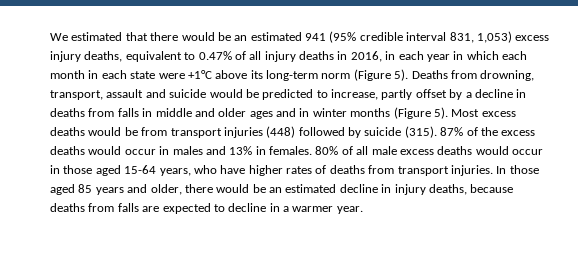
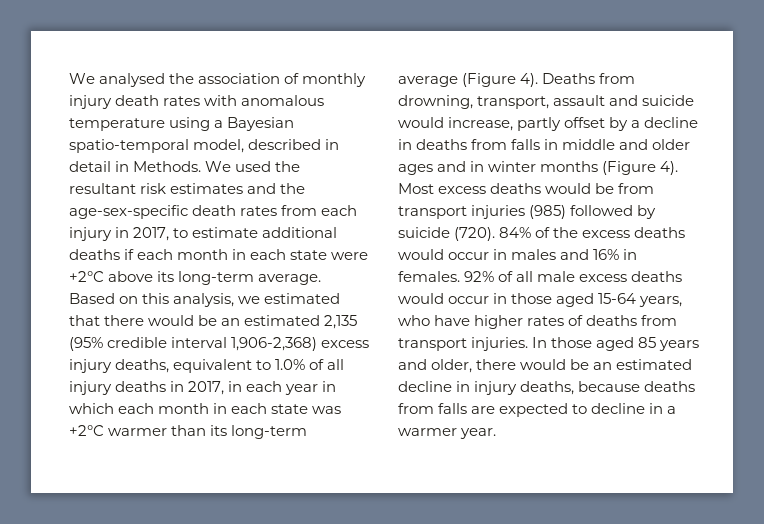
[50,33,68,41] We -> [69,73,367,87] [69,95,325,109] [69,117,295,131] [69,139,340,153] [69,161,301,172] [69,183,306,194] [69,205,358,219] [69,227,338,241] [69,249,369,260] [69,271,322,285] [69,293,261,307] We analysed the association of monthly injury death rates with anomalous temperature using a Bayesian spatio-temporal model, described in detail in Methods. We used the resultant risk estimates and the age-sex-specific death rates from each injury in 2017, to estimate additional deaths if each month in each state were +2°C above its long-term average. Based on this analysis, we
[305,33,326,41] 941 -> [324,315,358,329] 2,135
[449,31,512,43] 831, 1,053) -> [231,337,318,351] 1,906-2,368)
[198,51,232,60] 0.47% -> [275,359,306,370] 1.0%
[350,51,382,62] 2016, -> [188,381,225,395] 2017,
[158,69,409,81] were +1°C above its long-term norm (Figure 5). -> [312,406,342,414] [69,425,308,439] [398,73,539,87] was +2°C warmer than its long-term average (Figure 4).
[245,89,328,100] be predicted to -> (444, 122) none
[433,107,448,119] 5). -> [660,161,679,175] 4).
[266,126,296,138] (448) -> [529,205,567,219] (985)
[404,126,464,138] (315). 87% -> [454,227,532,241] (720). 84%
[229,146,253,155] 13% -> [593,249,620,260] 16%
[315,146,339,155] 80% -> [464,271,495,282] 92%

